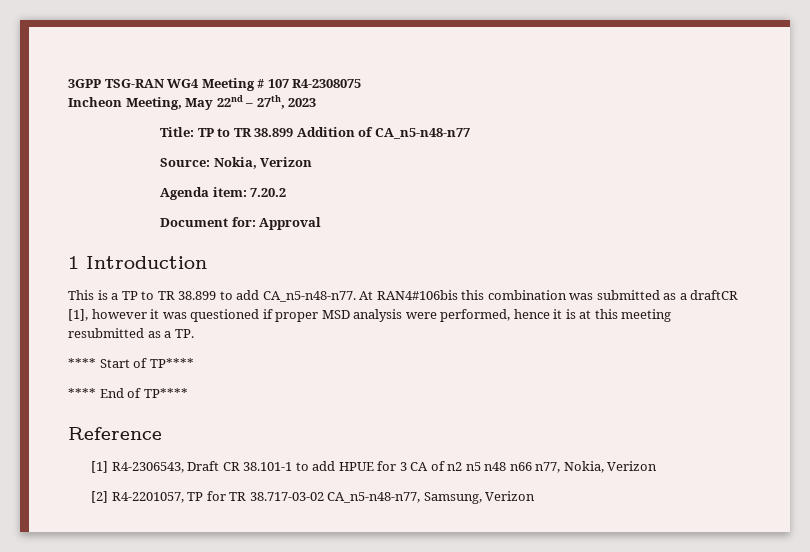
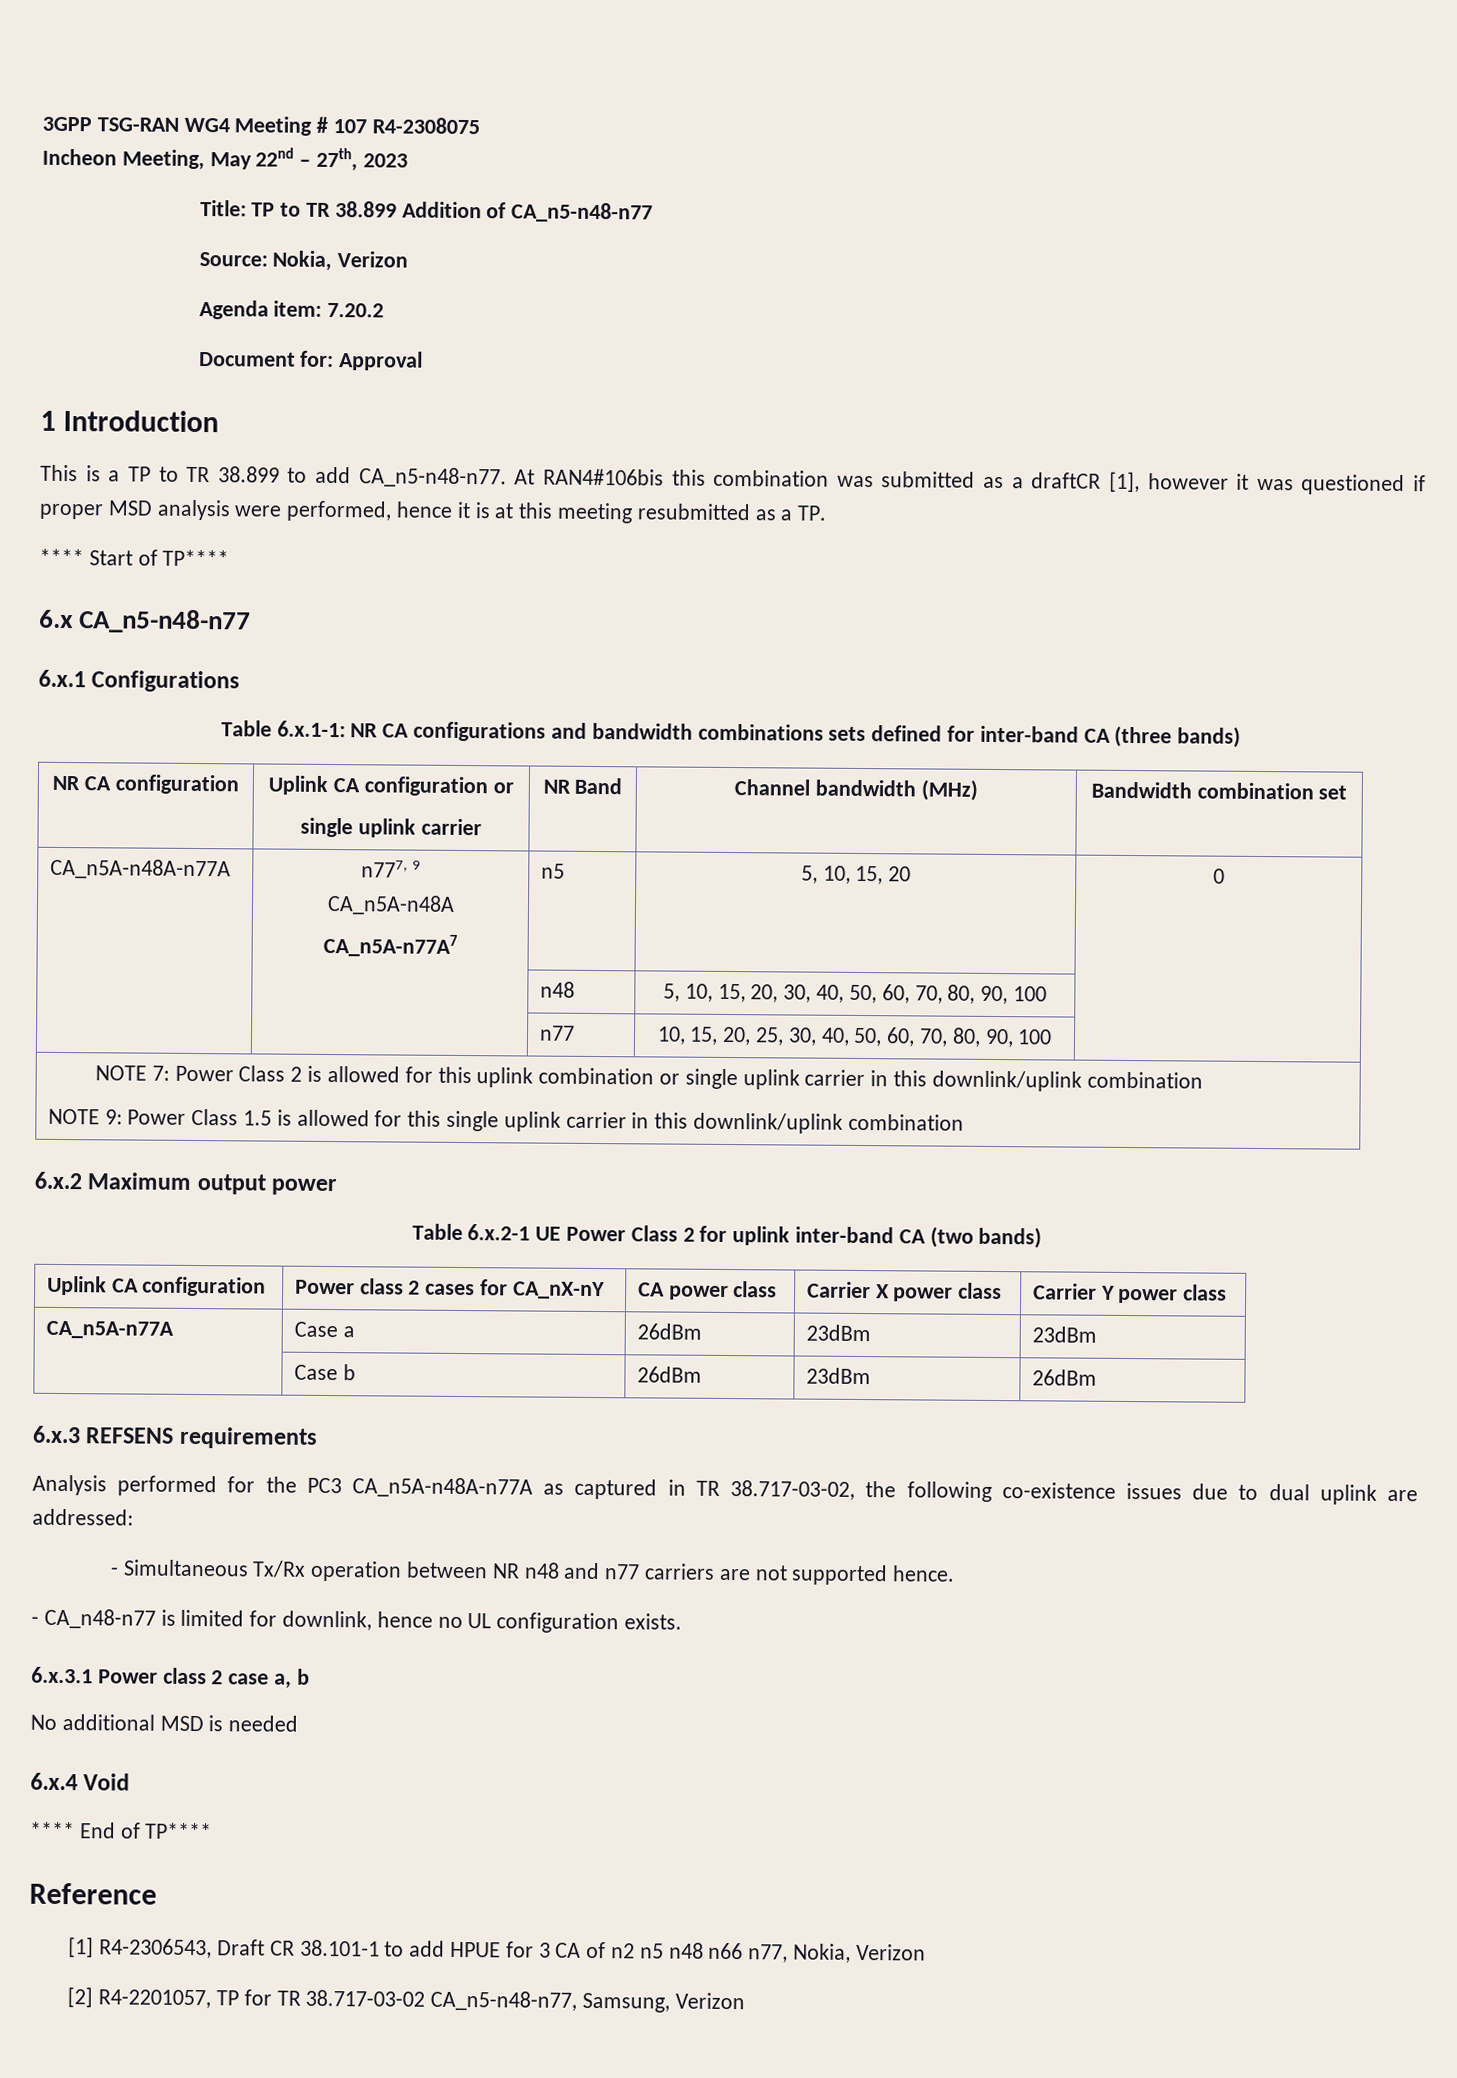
(194, 363) none -> [39,609,252,634] [38,669,241,693] [220,720,1242,748] [52,774,239,795] [268,775,514,797] [300,817,482,838] [542,777,623,795] [734,779,978,801] [1090,781,1348,800] [49,858,231,880] [360,860,422,878] [326,894,455,915] [322,933,458,957] [540,863,565,879] [800,865,912,885] [1213,868,1225,884] [539,981,575,998] [663,983,1047,1005] [538,1025,575,1041] [656,1026,1053,1048] [95,1065,1203,1092] [47,1108,964,1134] [34,1171,338,1196] [411,1223,1043,1249] [46,1275,267,1297] [294,1278,605,1300] [637,1281,778,1301] [806,1281,1003,1302] [1032,1283,1228,1304] [45,1320,174,1339] [293,1321,355,1338] [636,1323,702,1340] [805,1324,871,1342] [1031,1326,1097,1343] [293,1364,356,1381] [636,1366,702,1383] [805,1367,871,1385] [1031,1369,1097,1386] [32,1425,318,1449] [32,1474,1418,1505] [32,1508,134,1526] [109,1559,956,1586] [31,1608,683,1634] [31,1666,310,1689] [30,1714,299,1732] [30,1772,131,1791] // 6.x CA_n5-n48-n77 // 6.x.1 Configurations // Table 6.x.1-1: NR CA configurations and bandwidth combinations sets defined for inter-band CA (three bands) // NR CA configuration | Uplink CA configuration or // single uplink carrier | NR Band | Channel bandwidth (MHz) | Bandwidth combination set // CA_n5A-n48A-n77A | n777, 9 // CA_n5A-n48A // CA_n5A-n77A7 | n5 | 5, 10, 15, 20 | 0 // | | n48 | 5, 10, 15, 20, 30, 40, 50, 60, 70, 80, 90, 100 | // | | n77 | 10, 15, 20, 25, 30, 40, 50, 60, 70, 80, 90, 100 | // NOTE 7: Power Class 2 is allowed for this uplink combination or single uplink carrier in this downlink/uplink combination // NOTE 9: Power Class 1.5 is allowed for this single uplink carrier in this downlink/uplink combination // 6.x.2 Maximum output power // Table 6.x.2-1 UE Power Class 2 for uplink inter-band CA (two bands) // Uplink CA configuration | Power class 2 cases for CA_nX-nY | CA power class | Carrier X power class | Carrier Y power class // CA_n5A-n77A | Case a | 26dBm | 23dBm | 23dBm // | Case b | 26dBm | 23dBm | 26dBm // 6.x.3 REFSENS requirements // Analysis performed for the PC3 CA_n5A-n48A-n77A as captured in TR 38.717-03-02, the following co-existence issues due to dual uplink are addressed: // - Simultaneous Tx/Rx operation between NR n48 and n77 carriers are not supported hence. // - CA_n48-n77 is limited for downlink, hence no UL configuration exists. // 6.x.3.1 Power class 2 case a, b // No additional MSD is needed // 6.x.4 Void

